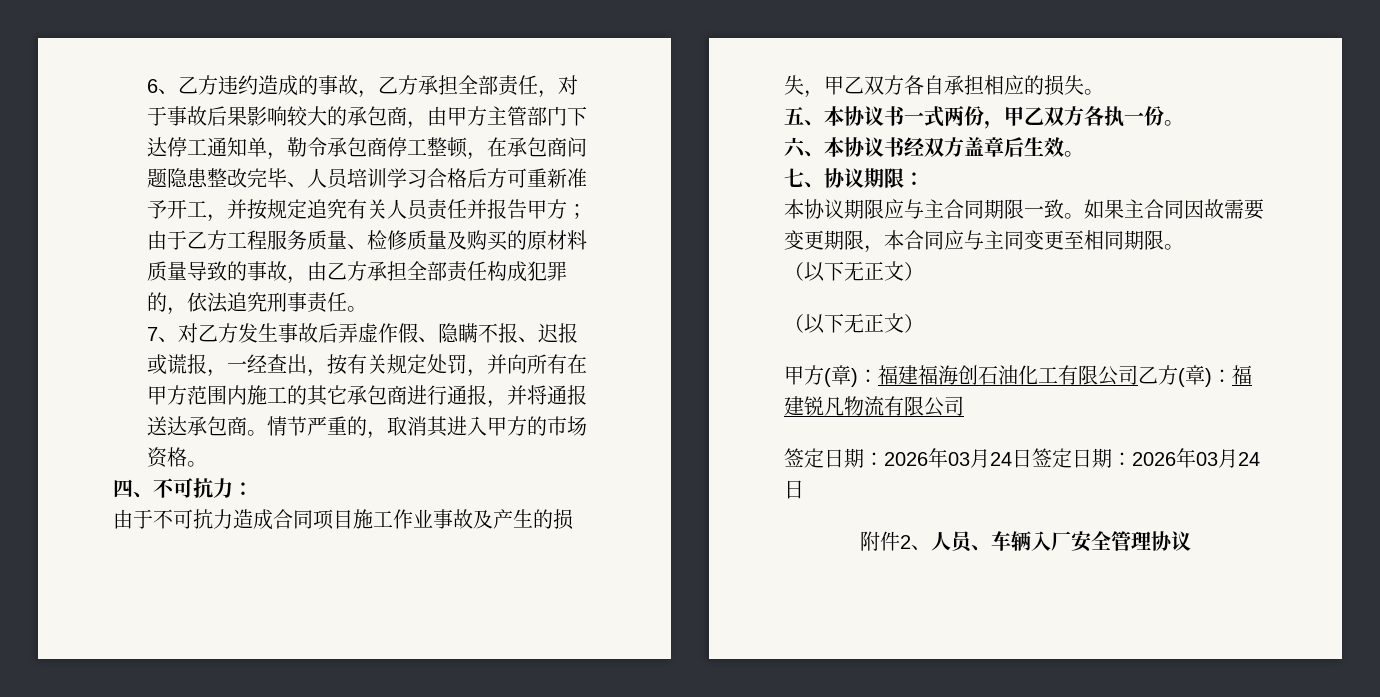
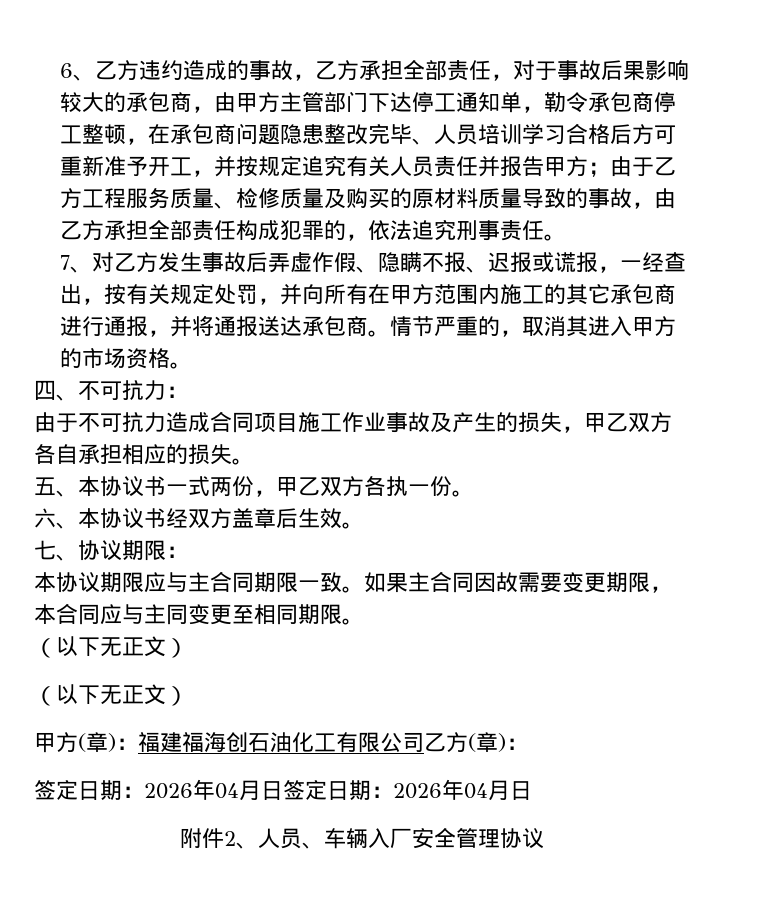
[1232,365,1252,385] [784,396,964,417] [784,448,1012,468] 福建锐凡物流有限公司 // 签定日期：2026年03月24 -> [34,779,261,801] // 签定日期：2026年04月
[1196,449,1260,468] 03月24 -> [464,780,510,801] 04月

